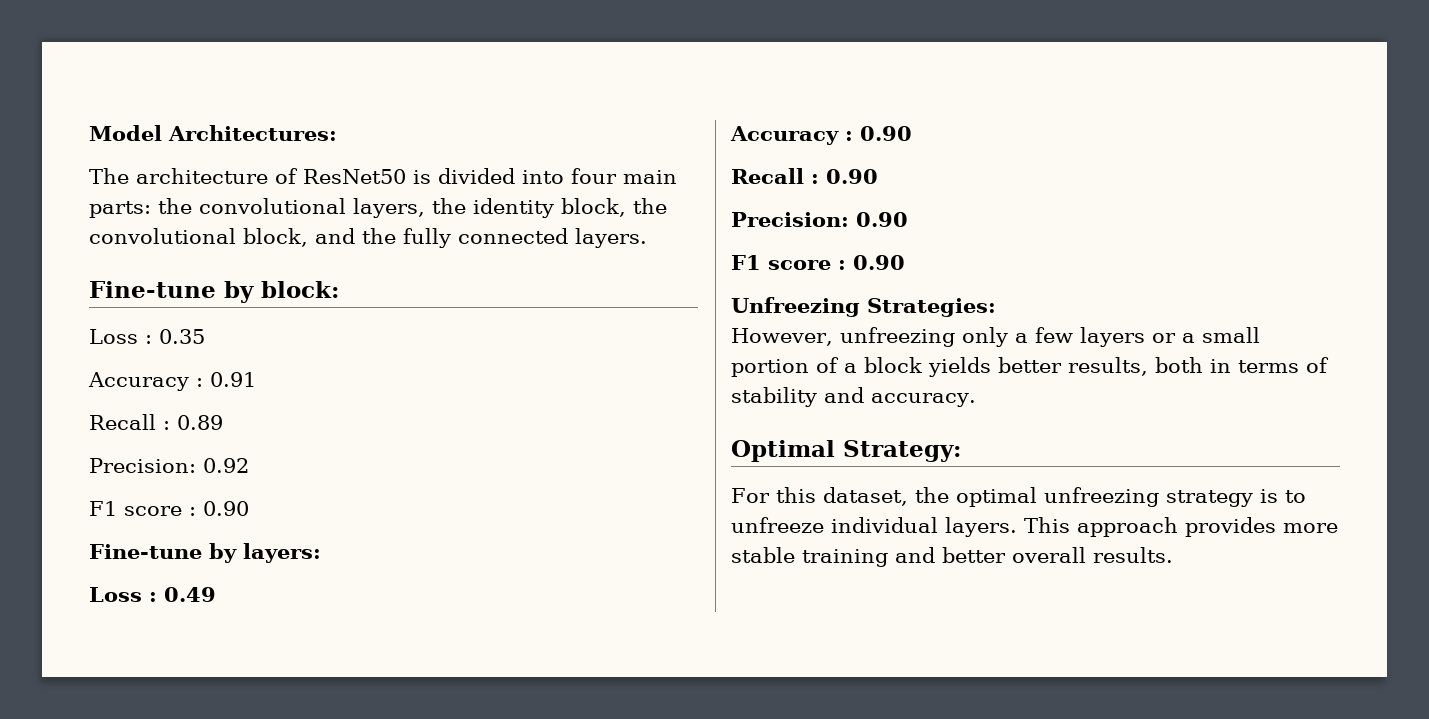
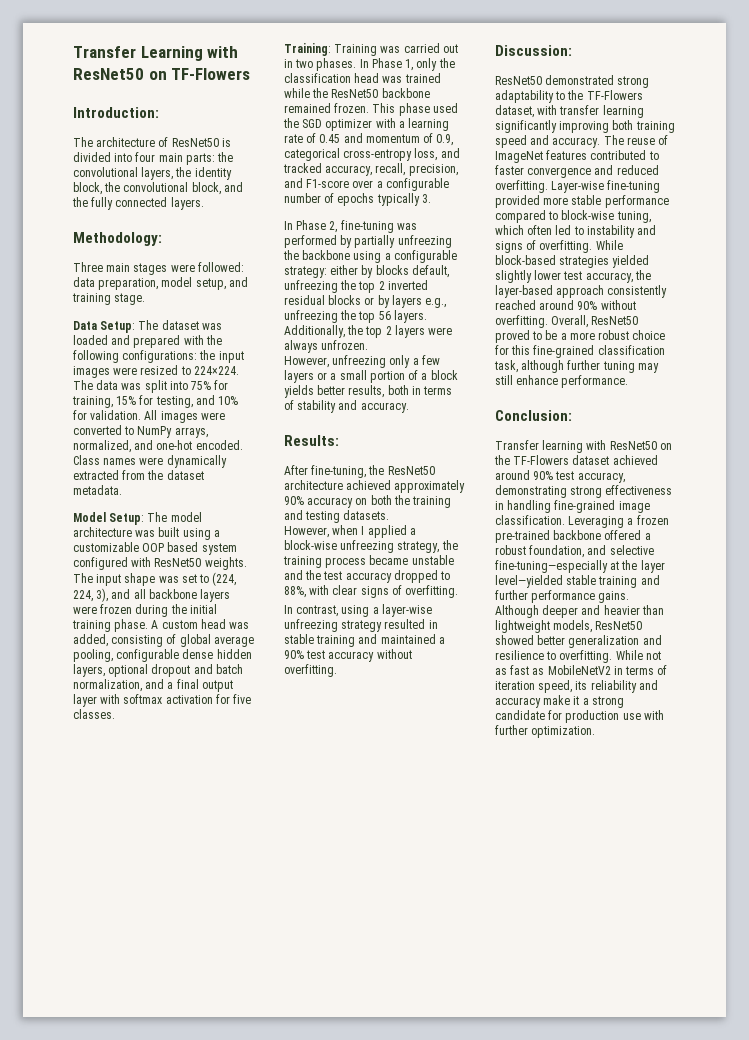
[89,125,337,141] Model Architectures: -> [73,46,239,61] [73,68,251,80] [73,107,159,118] Transfer Learning with ResNet50 on TF-Flowers // Introduction:
[89,281,339,303] [89,329,205,344] [88,372,256,391] [89,414,223,430] [89,458,249,473] [89,501,249,516] [89,543,321,563] [89,587,216,602] [730,126,912,145] [731,168,878,184] [731,212,908,227] [731,255,905,270] [731,297,996,317] Fine-tune by block: // Loss : 0.35 // Accuracy : 0.91 // Recall : 0.89 // Precision: 0.92 // F1 score : 0.90 // Fine-tune by layers: // Loss : 0.49 // Accuracy : 0.90 // Recall : 0.90 // Precision: 0.90 // F1 score : 0.90 // Unfreezing Strategies: -> [73,232,162,246] [73,262,244,275] [73,277,248,290] [72,293,146,305] [73,320,222,333] [73,335,222,348] [73,350,244,363] [73,365,239,378] [73,380,229,393] [72,395,239,408] [73,410,225,423] [73,425,208,438] [73,440,243,453] [73,455,227,468] [73,470,204,480] [73,485,122,495] [73,512,202,525] [73,527,220,540] [73,542,237,555] [73,557,247,570] [73,572,237,586] [73,588,231,602] [73,604,217,617] [72,619,250,632] [73,634,254,647] [73,649,252,662] [73,664,243,677] [73,679,233,692] [73,694,252,707] [73,709,115,719] [284,43,458,56] [284,58,455,71] [284,73,441,83] [284,88,430,98] [284,103,458,116] [283,118,450,131] [284,133,454,146] [284,148,460,161] [283,163,458,176] [284,178,449,191] [284,193,431,206] [284,220,417,233] [284,235,452,248] [283,250,457,263] [284,265,449,278] [284,280,428,293] [284,295,447,308] [284,310,427,323] [284,325,453,338] [284,340,369,353] Methodology: // Three main stages were followed: data preparation, model setup, and training stage. // Data Setup: The dataset was loaded and prepared with the following configurations: the input images were resized to 224×224. The data was split into 75% for training, 15% for testing, and 10% for validation. All images were converted to NumPy arrays, normalized, and one-hot encoded. Class names were dynamically extracted from the dataset metadata. // Model Setup: The model architecture was built using a customizable OOP based system configured with ResNet50 weights. The input shape was set to (224, 224, 3), and all backbone layers were frozen during the initial training phase. A custom head was added, consisting of global average pooling, configurable dense hidden layers, optional dropout and batch normalization, and a final output layer with softmax activation for five classes. // Training: Training was carried out in two phases. In Phase 1, only the classification head was trained while the ResNet50 backbone remained frozen. This phase used the SGD optimizer with a learning rate of 0.45 and momentum of 0.9, categorical cross-entropy loss, and tracked accuracy, recall, precision, and F1-score over a configurable number of epochs typically 3. // In Phase 2, fine-tuning was performed by partially unfreezing the backbone using a configurable strategy: either by blocks default, unfreezing the top 2 inverted residual blocks or by layers e.g., unfreezing the top 56 layers. Additionally, the top 2 layers were always unfrozen.
[731,440,961,462] [731,487,1306,507] [731,517,1338,537] [731,547,1173,567] Optimal Strategy: // For this dataset, the optimal unfreezing strategy is to unfreeze individual layers. This approach provides more stable training and better overall results. -> [284,435,339,446] [284,465,435,478] [284,480,466,493] [284,495,452,508] [284,510,390,523] [284,525,416,538] [284,540,458,553] [283,555,454,568] [284,570,451,583] [284,585,459,598] [284,604,432,617] [284,619,438,632] [284,634,445,647] [284,649,412,662] [284,664,337,677] [495,45,572,56] [495,75,650,88] [495,90,643,103] [495,105,644,118] [495,120,675,133] [495,135,669,148] [495,150,659,163] [495,165,659,178] [495,180,661,193] [495,195,669,208] [495,210,651,223] [495,225,657,238] [495,240,623,253] [495,255,650,268] [495,270,651,283] [495,285,668,298] [495,300,636,310] [495,315,639,328] [495,330,666,343] [495,345,665,358] [494,360,659,373] [495,375,629,388] [495,410,572,421] [495,440,672,453] [494,455,658,465] [495,470,625,483] [495,485,673,498] [495,500,650,513] [495,515,669,528] [495,530,651,543] [495,545,654,558] [495,560,665,573] [495,575,660,588] [495,590,630,603] [495,605,664,618] [495,620,643,633] [495,635,662,648] [495,650,661,663] [495,665,668,675] [495,680,658,693] [495,695,624,708] [495,710,664,723] [495,725,596,738] Results: // After fine-tuning, the ResNet50 architecture achieved approximately 90% accuracy on both the training and testing datasets. // However, when I applied a block-wise unfreezing strategy, the training process became unstable and the test accuracy dropped to 88%, with clear signs of overfitting. // In contrast, using a layer-wise unfreezing strategy resulted in stable training and maintained a 90% test accuracy without overfitting. // Discussion: // ResNet50 demonstrated strong adaptability to the TF-Flowers dataset, with transfer learning significantly improving both training speed and accuracy. The reuse of ImageNet features contributed to faster convergence and reduced overfitting. Layer-wise fine-tuning provided more stable performance compared to block-wise tuning, which often led to instability and signs of overfitting. While block-based strategies yielded slightly lower test accuracy, the layer-based approach consistently reached around 90% without overfitting. Overall, ResNet50 proved to be a more robust choice for this fine-grained classification task, although further tuning may still enhance performance. // Conclusion: // Transfer learning with ResNet50 on the TF-Flowers dataset achieved around 90% test accuracy, demonstrating strong effectiveness in handling fine-grained image classification. Leveraging a frozen pre-trained backbone offered a robust foundation, and selective fine-tuning—especially at the layer level—yielded stable training and further performance gains. Although deeper and heavier than lightweight models, ResNet50 showed better generalization and resilience to overfitting. While not as fast as MobileNetV2 in terms of iteration speed, its reliability and accuracy make it a strong candidate for production use with further optimization.

